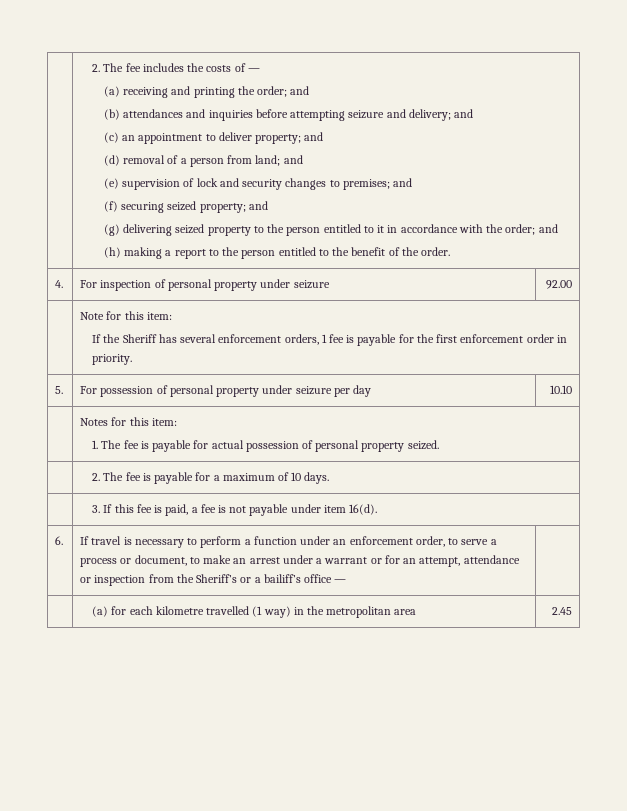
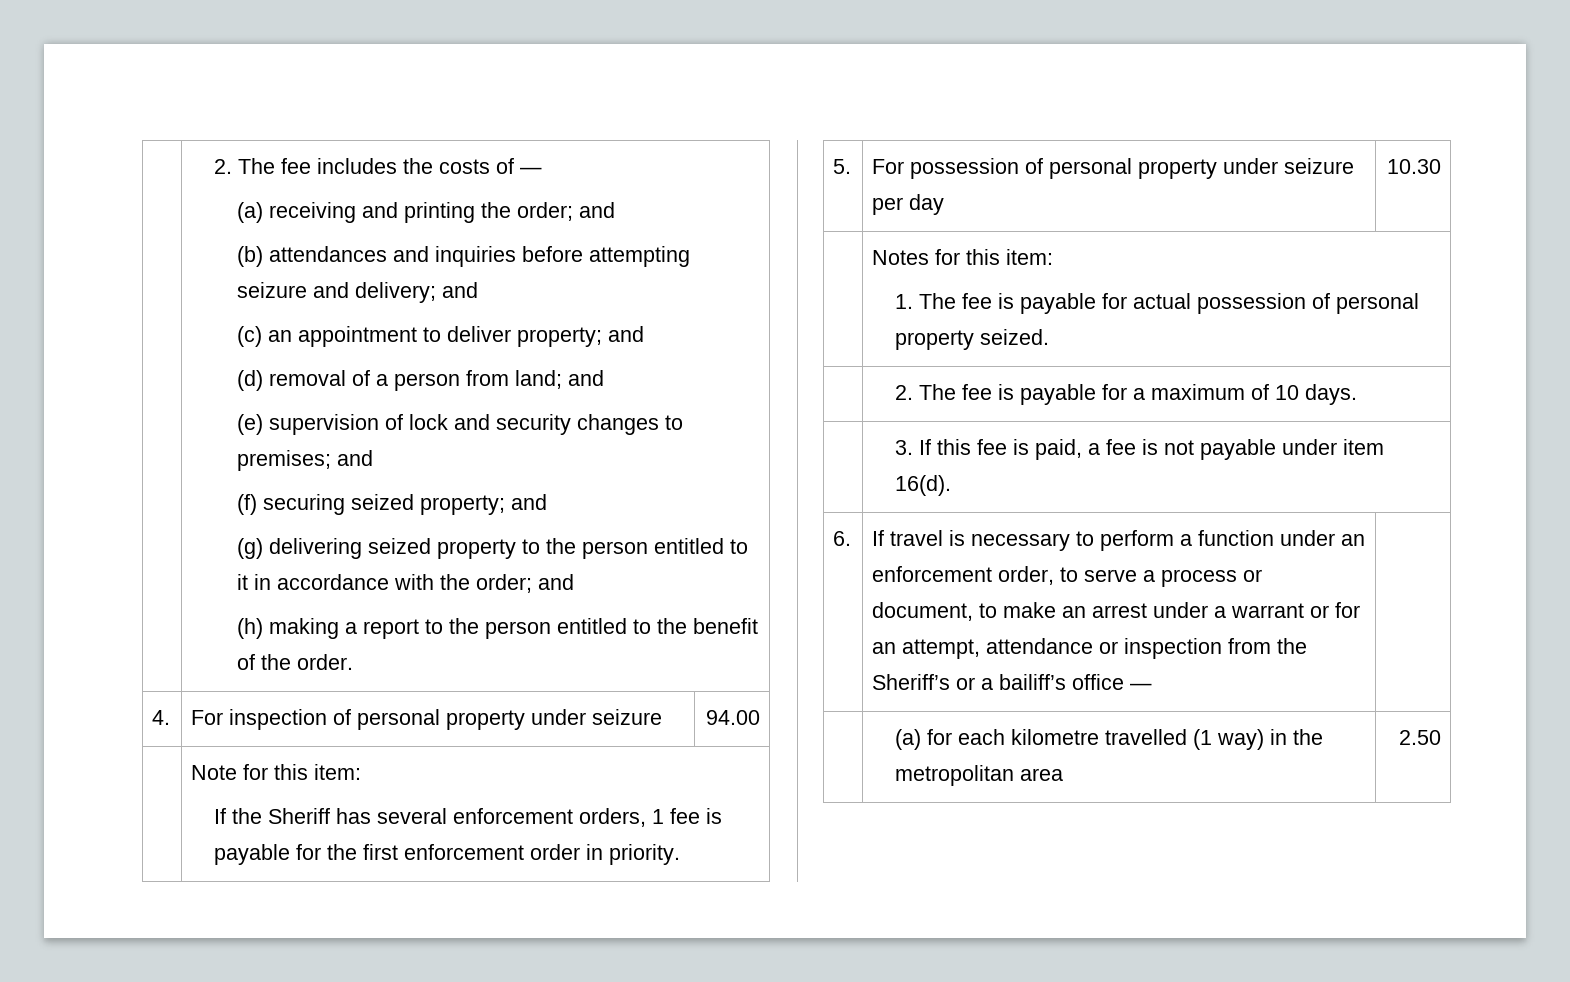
[545,280,572,289] 92.00 -> [705,710,760,725] 94.00
[549,385,572,394] 10.10 -> [1386,159,1441,174] 10.30
[551,607,572,615] 2.45 -> [1398,730,1441,745] 2.50

